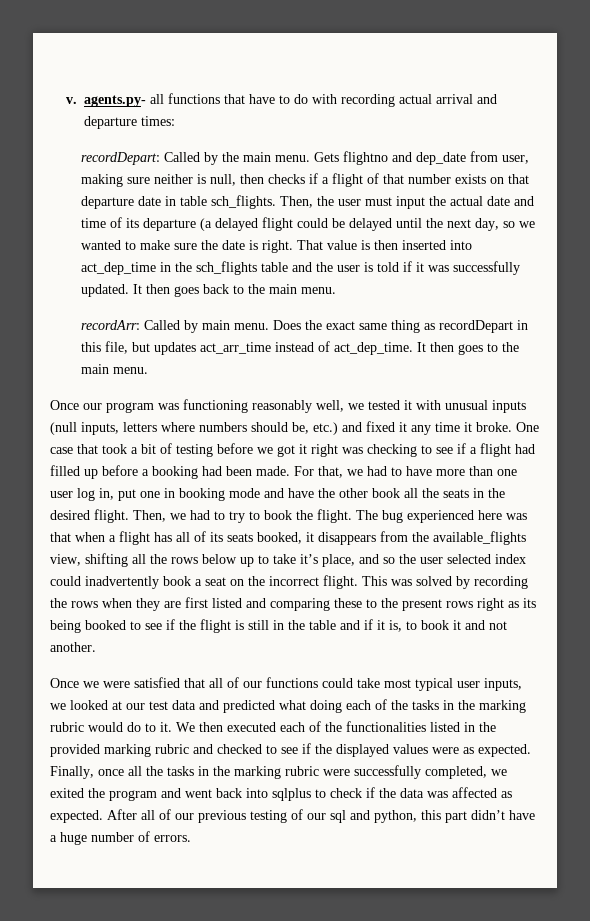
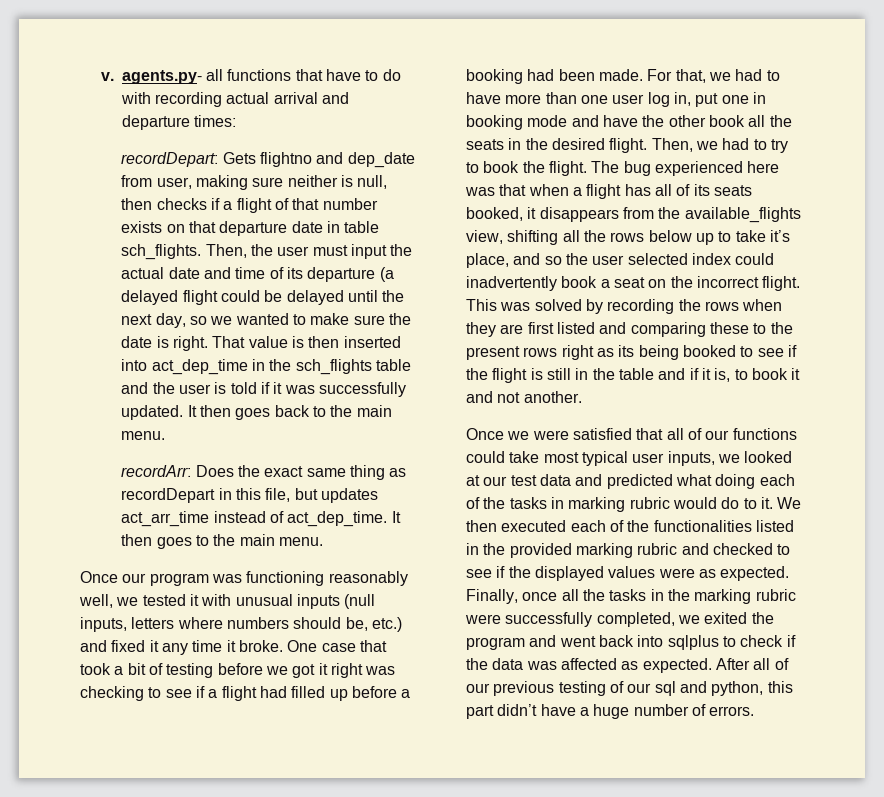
[164,152,311,165] Called by the main menu. -> (219, 159) none
[144,320,270,333] Called by main menu. -> (192, 471) none
[458,700,475,710] the -> (564, 503) none

